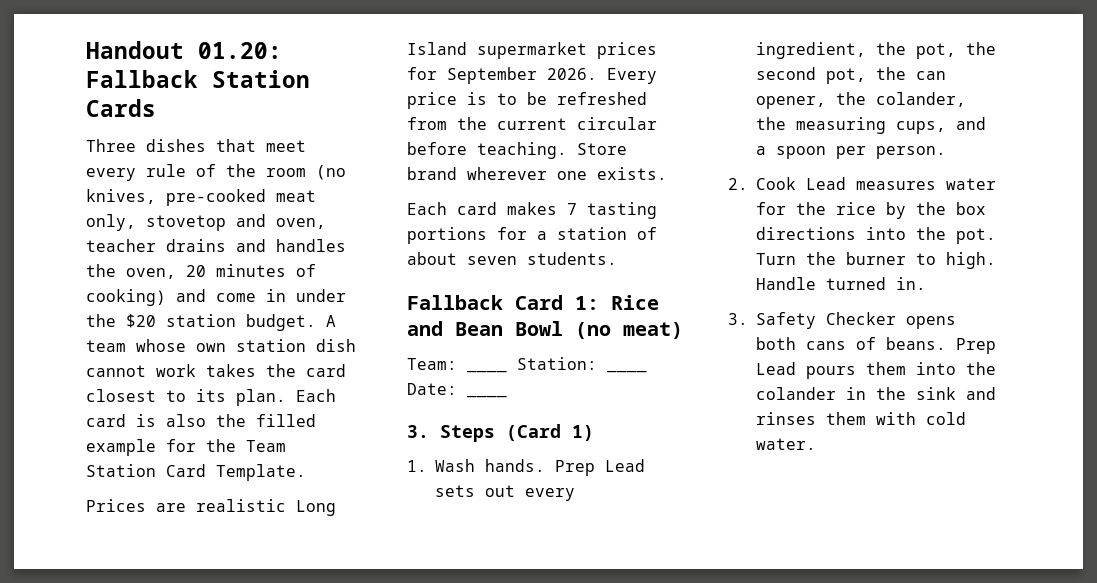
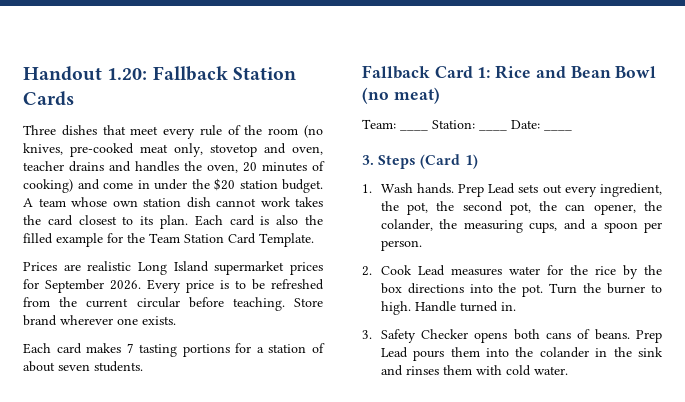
[198,42,282,59] 01.20: -> [107,68,148,80] 1.20:

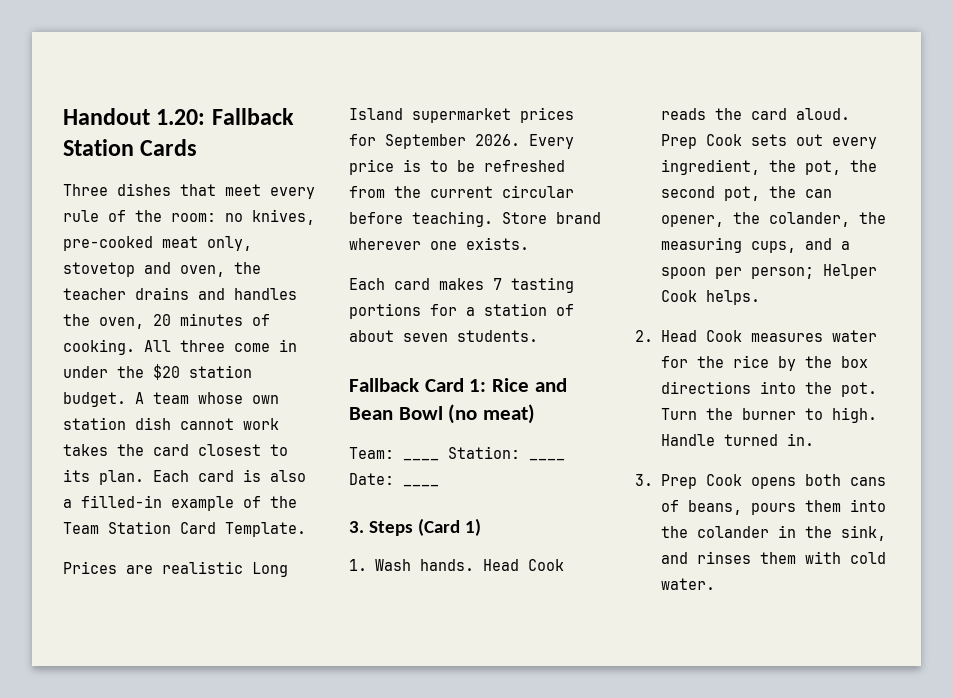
[268,125,323,138] room (no -> [171,213,243,222] room: no
(323, 150) none -> [234,262,261,274] the
[23,179,100,193] cooking) and -> [63,339,225,355] cooking. All three
[305,215,324,225] [23,233,123,247] the filled example for -> [63,495,261,511] a filled-in example of
[458,183,516,197] Prep Lead -> [482,559,564,571] [660,108,850,120] [660,134,742,149] Head Cook reads the card aloud. Prep Cook
[380,240,422,251] person. -> [750,264,877,279] [660,290,760,305] person; Helper Cook helps.
[380,265,445,276] Cook Lead -> [660,330,742,342] Head Cook
[380,329,468,343] Safety Checker -> [660,474,742,489] Prep Cook
[594,329,662,343] [380,347,408,358] beans. Prep Lead -> [687,500,742,515] beans,
[638,347,663,357] sink -> [840,525,886,541] sink,

